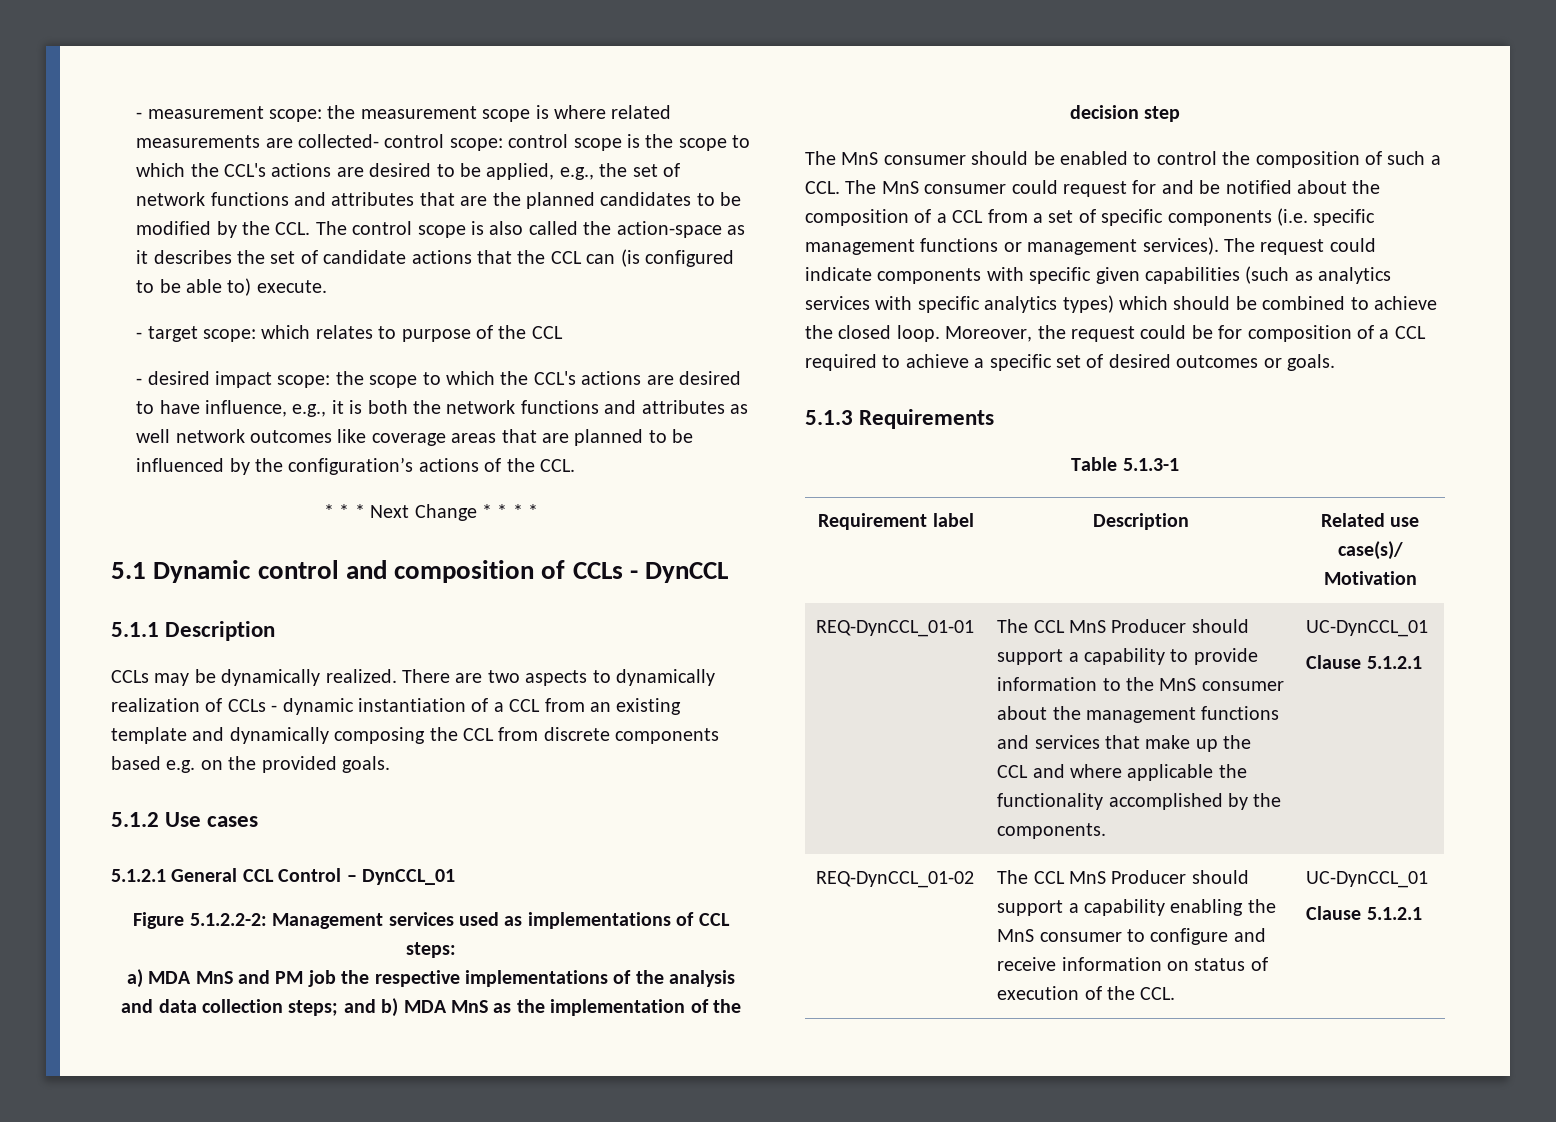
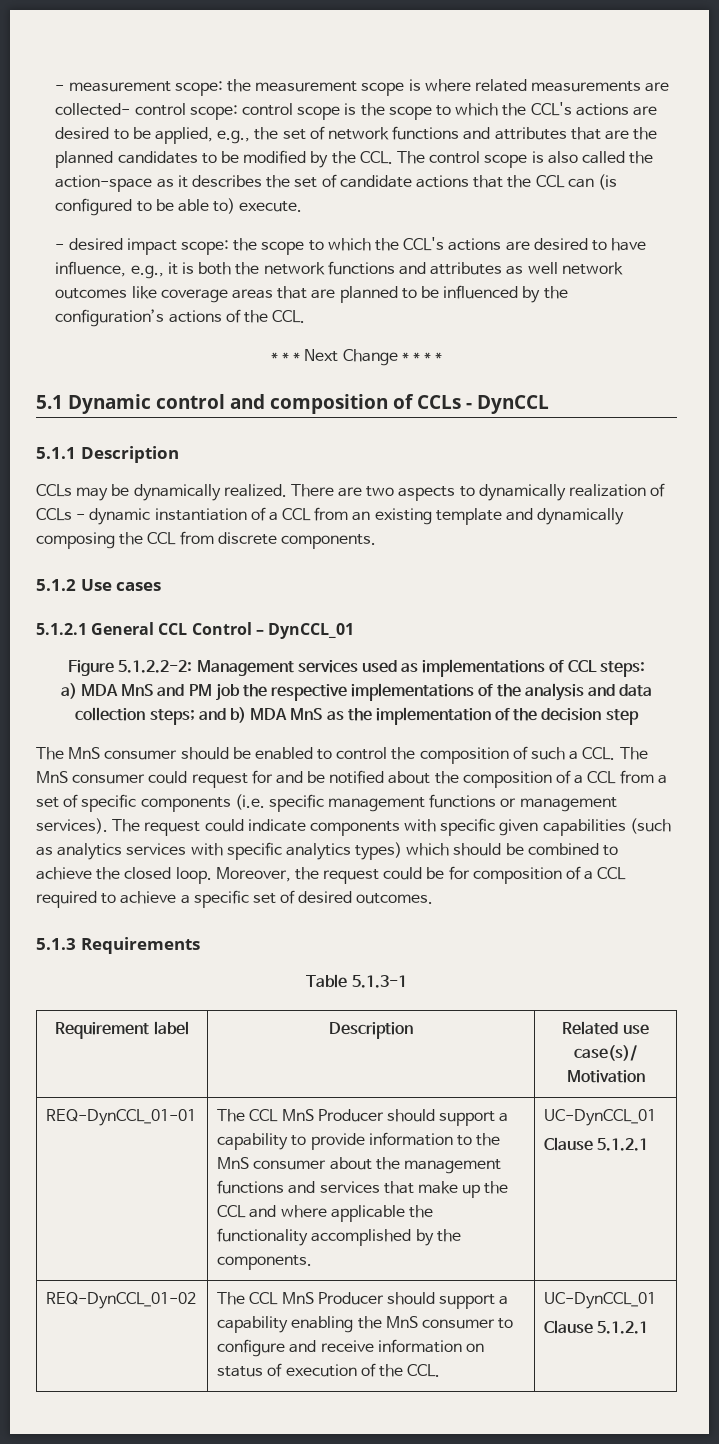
[136,325,563,342] // - target scope: which relates to purpose of the CCL -> (303, 206) none
[615,728,720,744] [111,756,390,773] components based e.g. on the provided goals. -> [280,534,376,549] components.
[1176,354,1335,371] outcomes or goals. -> [356,893,434,904] outcomes.

